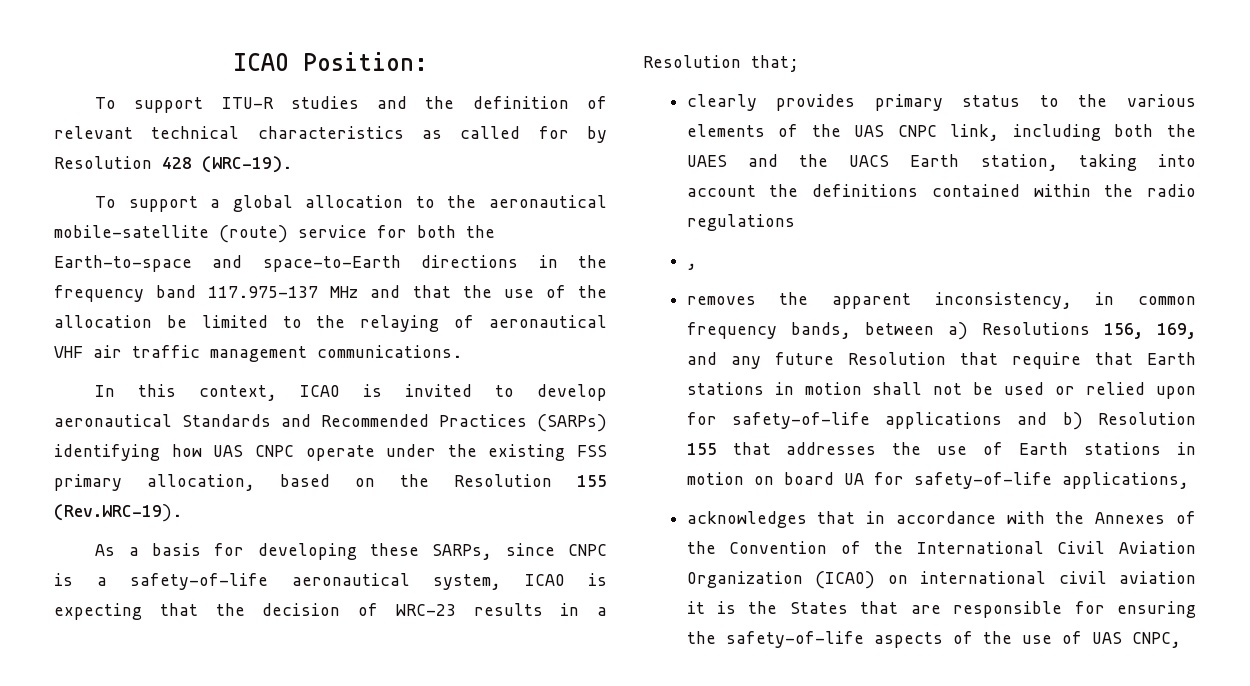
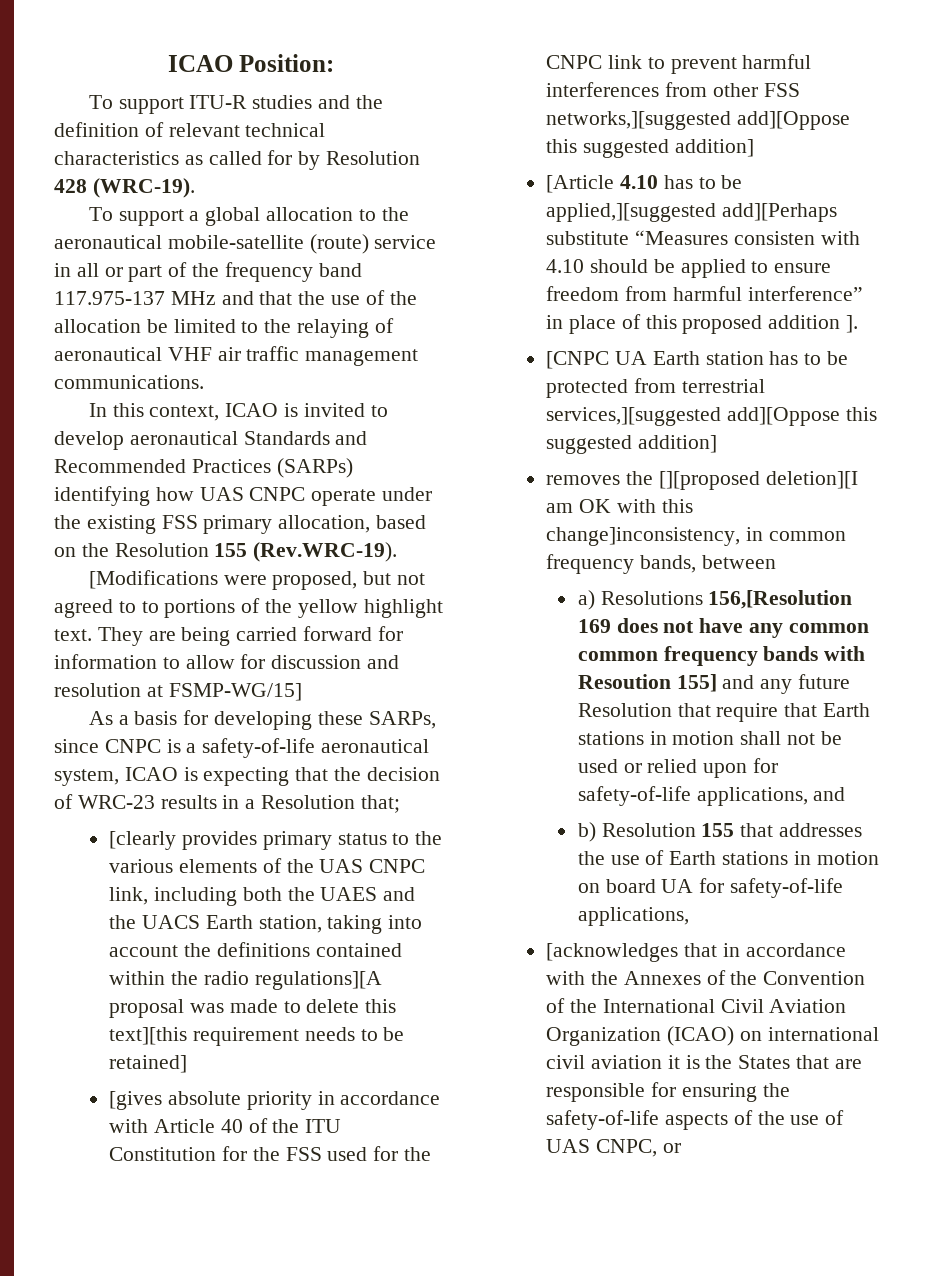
[377,225,495,238] [54,255,558,272] for both the Earth-to-space and space-to-Earth directions in -> [54,262,188,282] in all or part of
(182, 513) none -> [88,570,426,590] [54,598,443,618] [54,626,403,646] [54,654,400,669] [54,683,302,701] // [Modifications were proposed, but not agreed to to portions of the yellow highlight text. They are being carried forward for information to allow for discussion and resolution at FSMP-WG/15]
[686,94,757,111] clearly -> [109,831,177,850] [clearly
[686,214,795,231] [686,263,697,270] [686,292,1072,309] regulations // , // removes the apparent inconsistency, -> [254,971,382,990] [109,999,397,1018] [109,1027,405,1046] [109,1055,188,1073] [109,1091,441,1110] [109,1118,342,1133] [109,1146,432,1161] [546,54,812,74] [546,82,800,97] [546,111,851,130] [546,139,754,158] [546,175,743,193] [546,203,838,222] [546,230,860,245] [546,259,832,278] [546,286,863,301] [546,314,859,334] [546,351,849,369] [546,378,765,398] [546,407,877,426] [546,435,718,454] [546,471,858,490] [546,499,693,513] [546,527,741,546] regulations][A proposal was made to delete this text][this requirement needs to be retained] // [gives absolute priority in accordance with Article 40 of the ITU Constitution for the FSS used for the CNPC link to prevent harmful interferences from other FSS networks,][suggested add][Oppose this suggested addition] // [Article 4.10 has to be applied,][suggested add][Perhaps substitute “Measures consisten with 4.10 should be applied to ensure freedom from harmful interference” in place of this proposed addition ]. // [CNPC UA Earth station has to be protected from terrestrial services,][suggested add][Oppose this suggested addition] // removes the [][proposed deletion][I am OK with this change]inconsistency,
(934, 328) none -> (776, 562) //
[1103,323,1196,339] 156, 169, -> [708,590,853,609] [577,618,869,638] [577,646,866,666] [577,674,717,692] 156,[Resolution 169 does not have any common common frequency bands with Resoution 155]
[885,412,1048,429] applications and -> [696,787,846,806] applications, and //
[686,511,807,528] acknowledges -> [546,943,679,962] [acknowledges
(1181, 640) none -> [662,1143,681,1153] or

